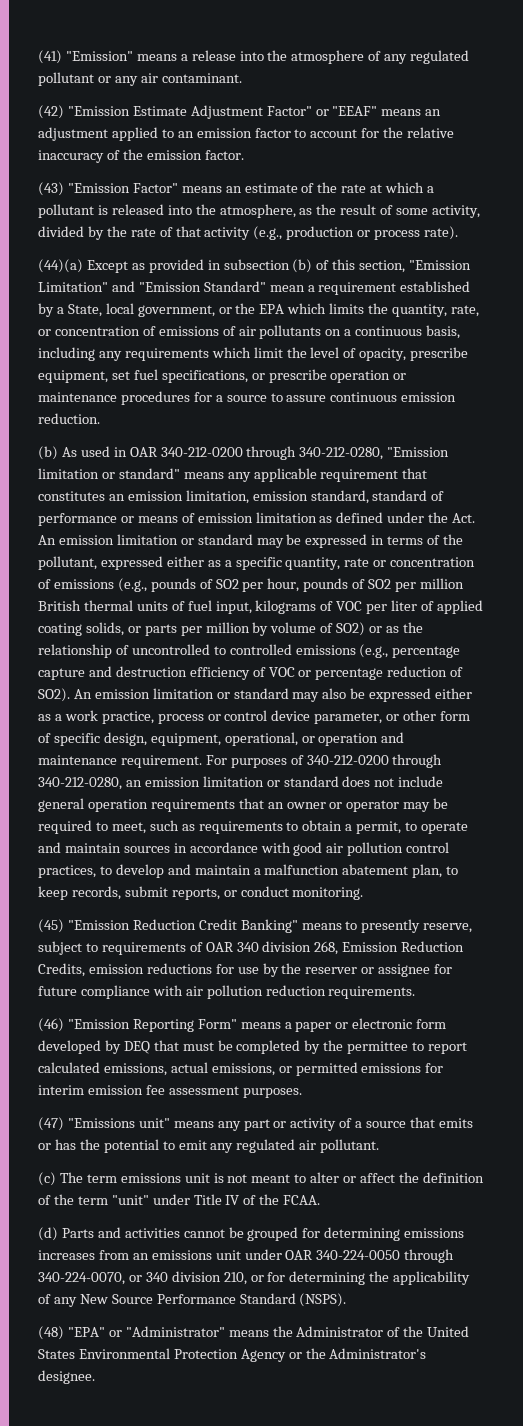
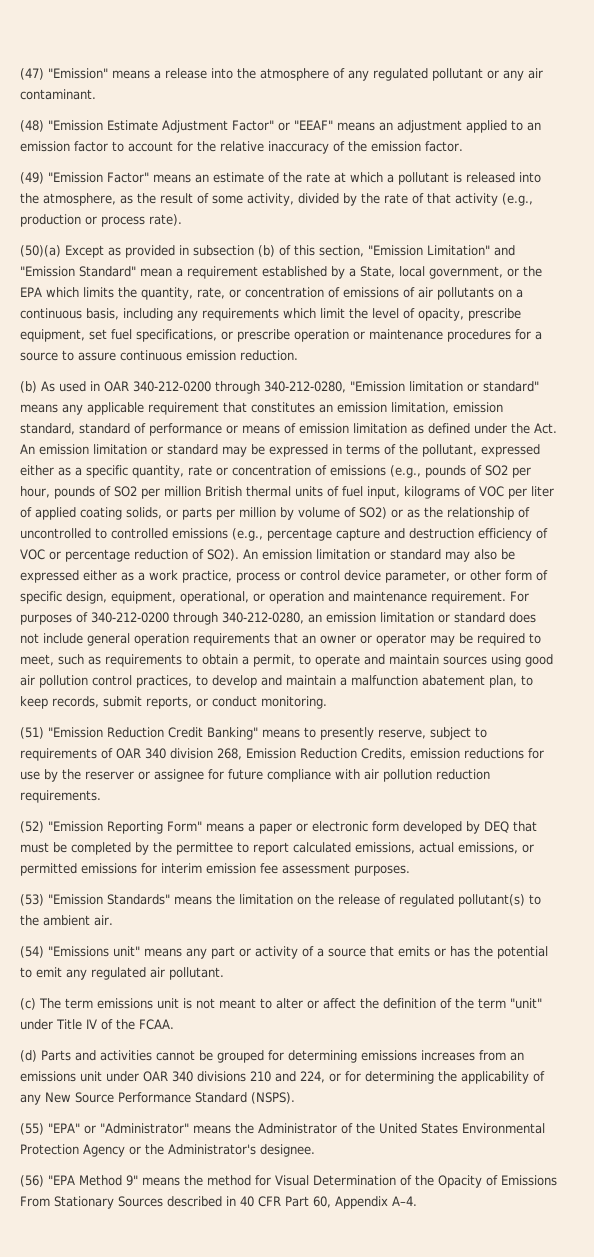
[38,50,62,64] (41) -> [20,68,44,80] (47)
[38,105,64,119] (42) -> [20,120,44,132] (48)
[38,182,64,196] (43) -> [20,172,44,184] (49)
[38,259,83,273] (44)(a) -> [20,245,61,257] (50)(a)
[173,842,291,853] in accordance with -> [491,654,521,667] using
[38,919,64,933] (45) -> [20,727,44,739] (51)
[38,1018,64,1032] (46) -> [20,821,44,833] (52)
[38,1117,64,1131] (47) -> [20,894,541,907] [20,915,113,926] [20,946,44,958] (53) "Emission Standards" means the limitation on the release of regulated pollutant(s) to the ambient air. // (54)
[316,1249,455,1263] [38,1271,247,1285] 340-224-0050 through 340-224-0070, or 340 division 210, -> [172,1071,325,1083] 340 divisions 210 and 224,
[38,1326,64,1340] (48) -> [20,1123,44,1135] (55)
(95, 1377) none -> [20,1175,557,1188] [20,1196,417,1209] // (56) "EPA Method 9" means the method for Visual Determination of the Opacity of Emissions From Stationary Sources described in 40 CFR Part 60, Appendix A–4.

